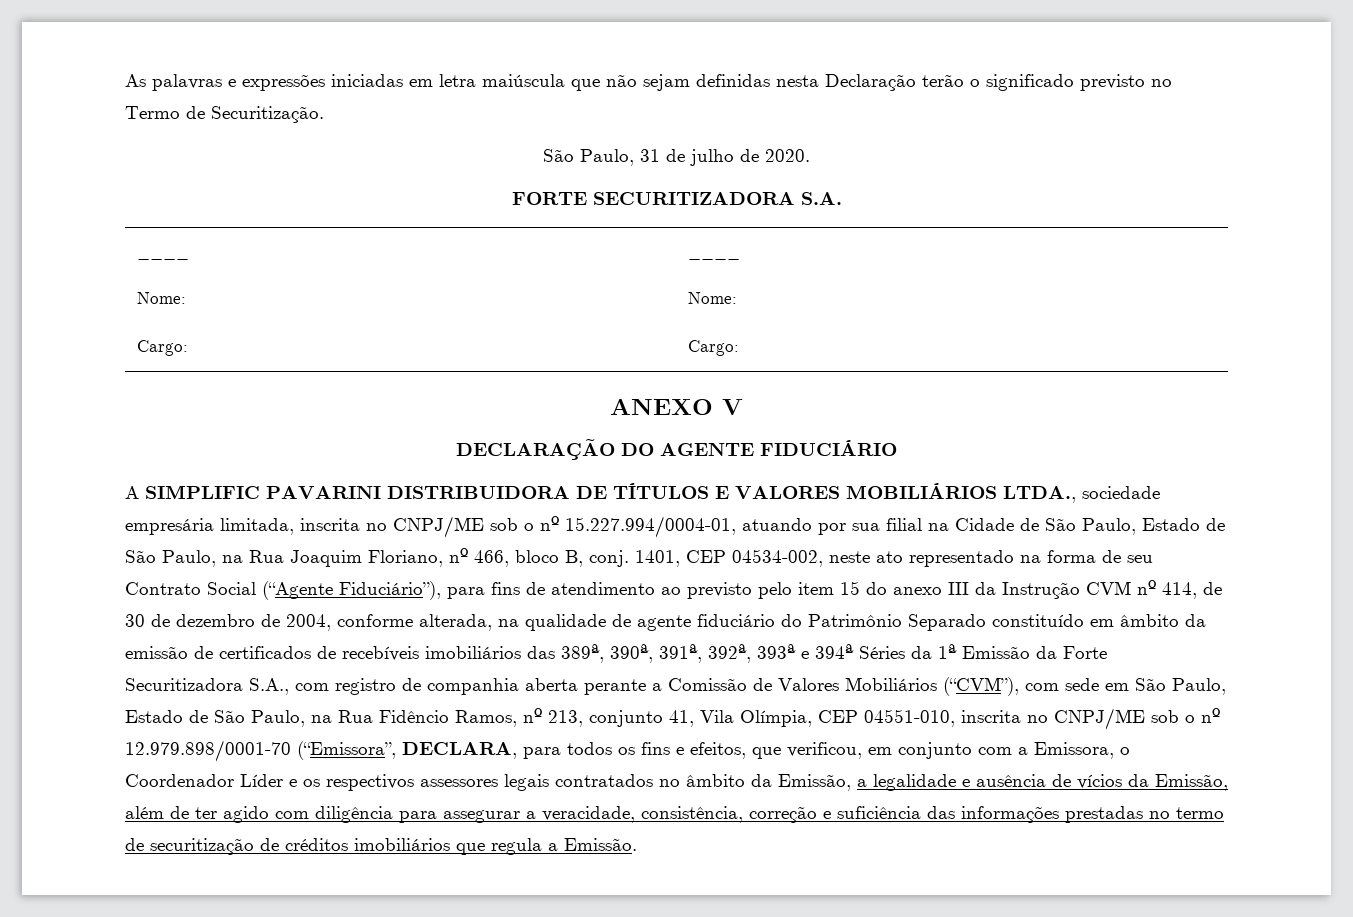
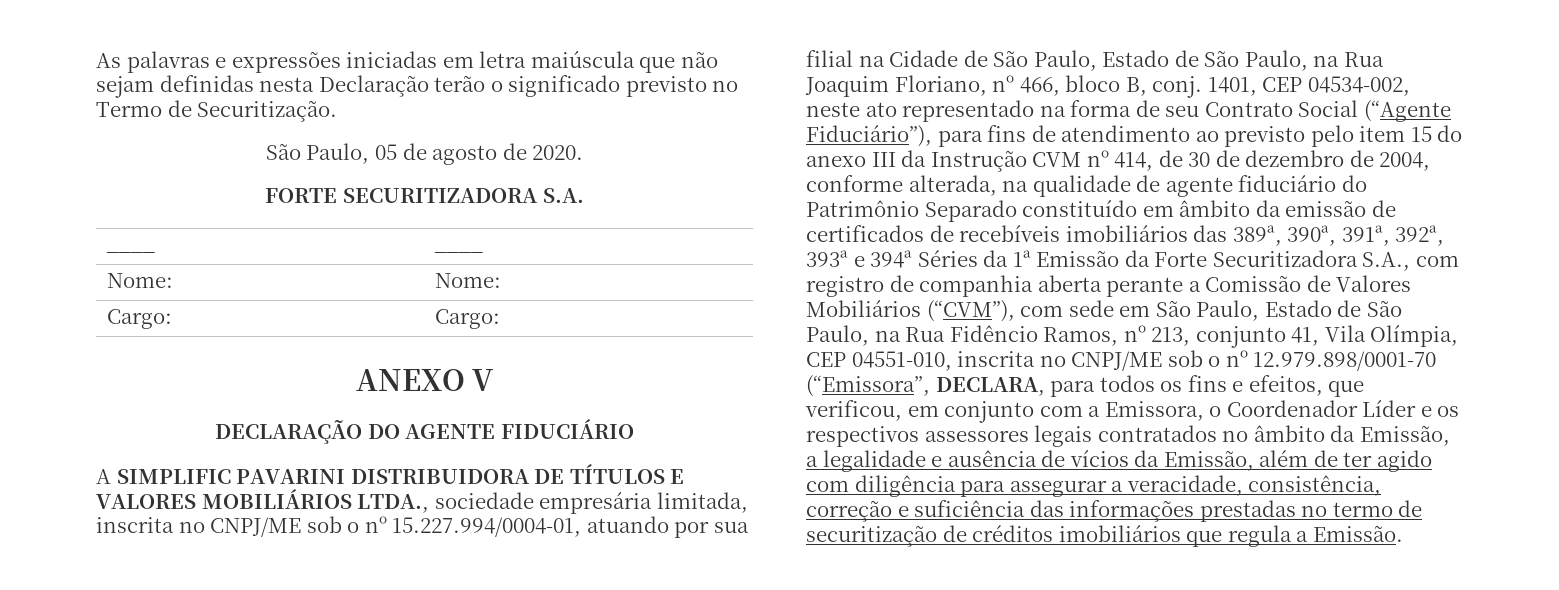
[640,149,734,166] 31 de julho -> [374,143,498,165] 05 de agosto

